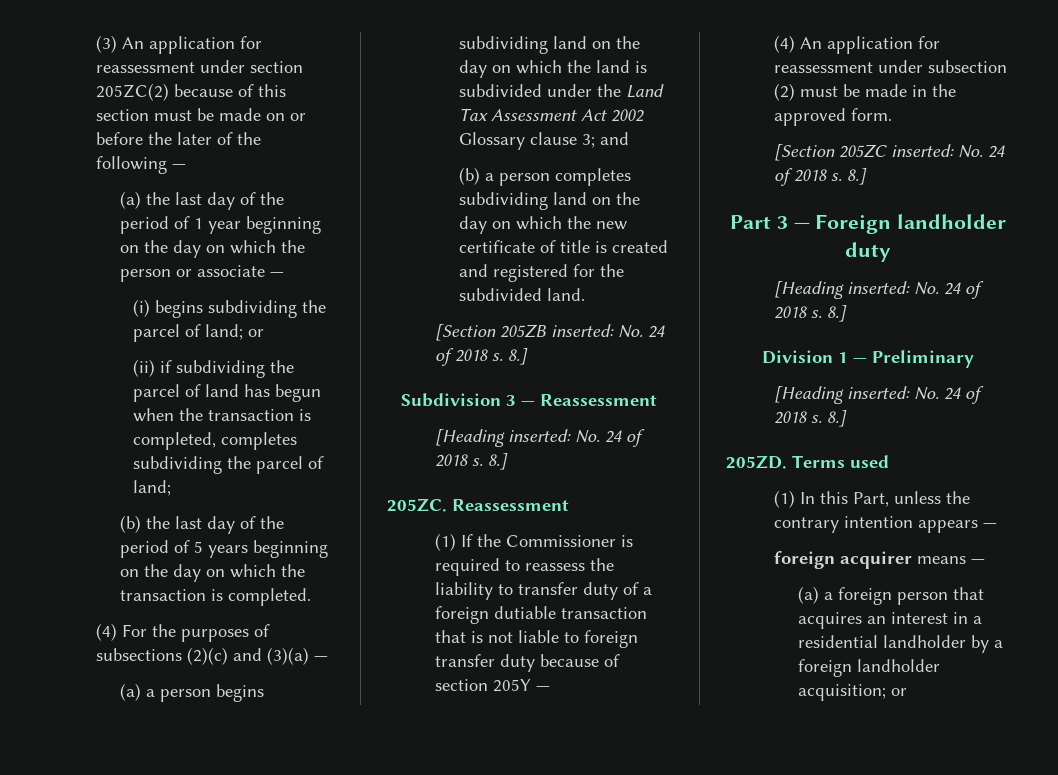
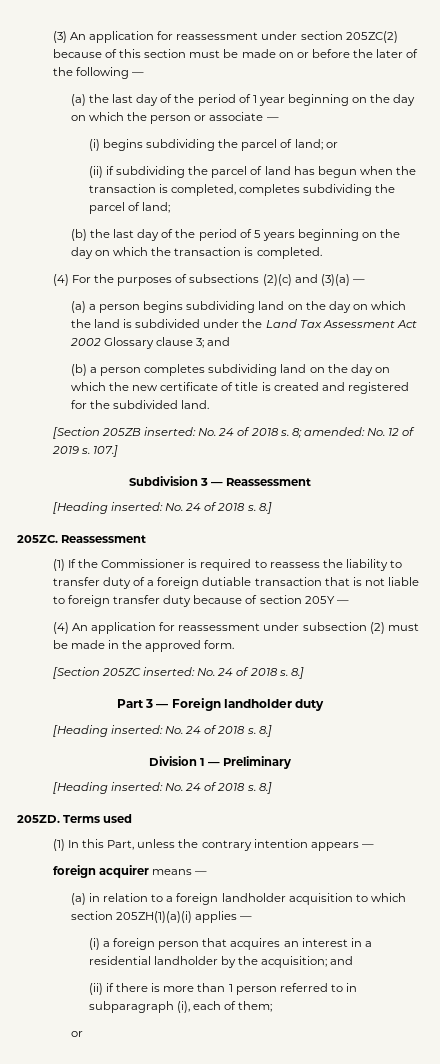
[507,348,528,365] 8.] -> [291,427,416,438] [51,445,119,457] 8; amended: No. 12 of 2019 s. 107.]
(819, 595) none -> [89,893,406,905] [70,911,253,923] [88,938,100,950] in relation to a foreign landholder acquisition to which section 205ZH(1)(a)(i) applies — // (i)
[993,640,1003,648] [797,659,940,677] [797,684,886,701] a foreign landholder acquisition; -> [238,956,354,968] [88,983,357,995] [88,1001,273,1013] the acquisition; and // (ii) if there is more than 1 person referred to in subparagraph (i), each of them; //

